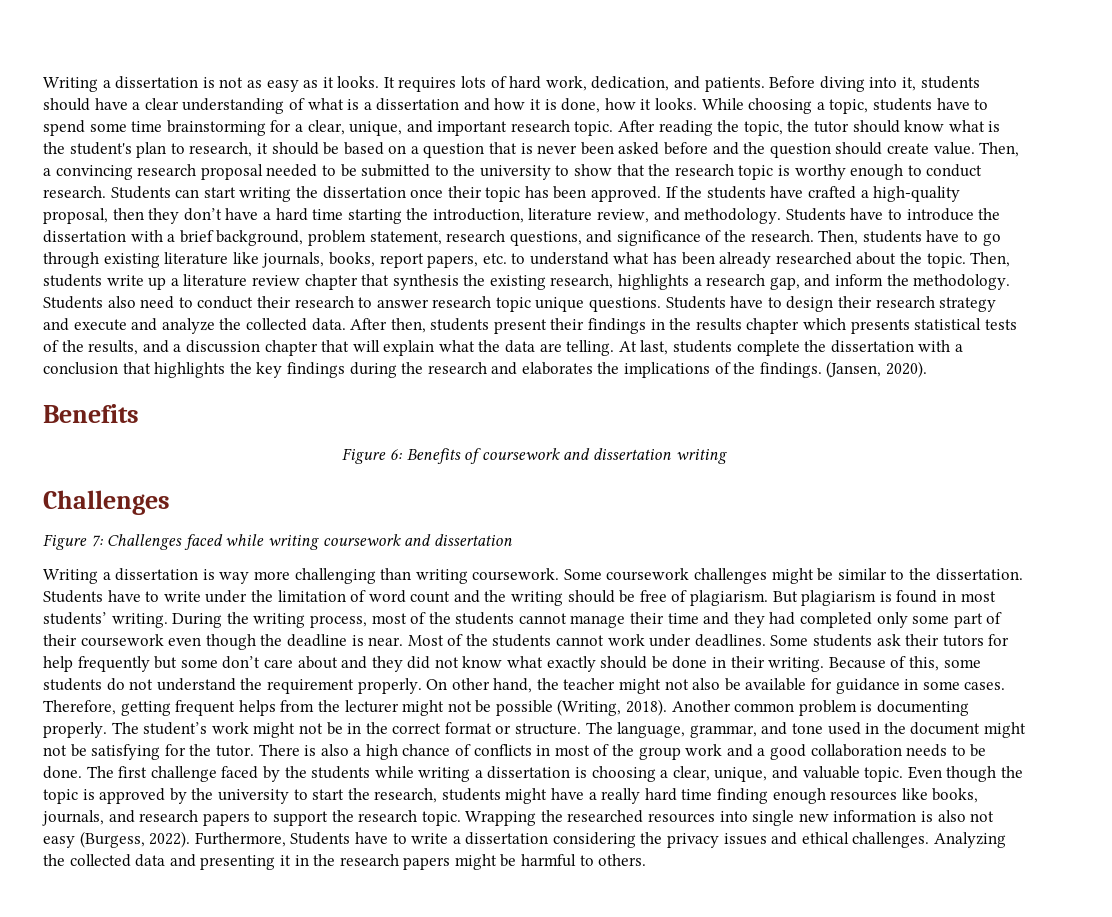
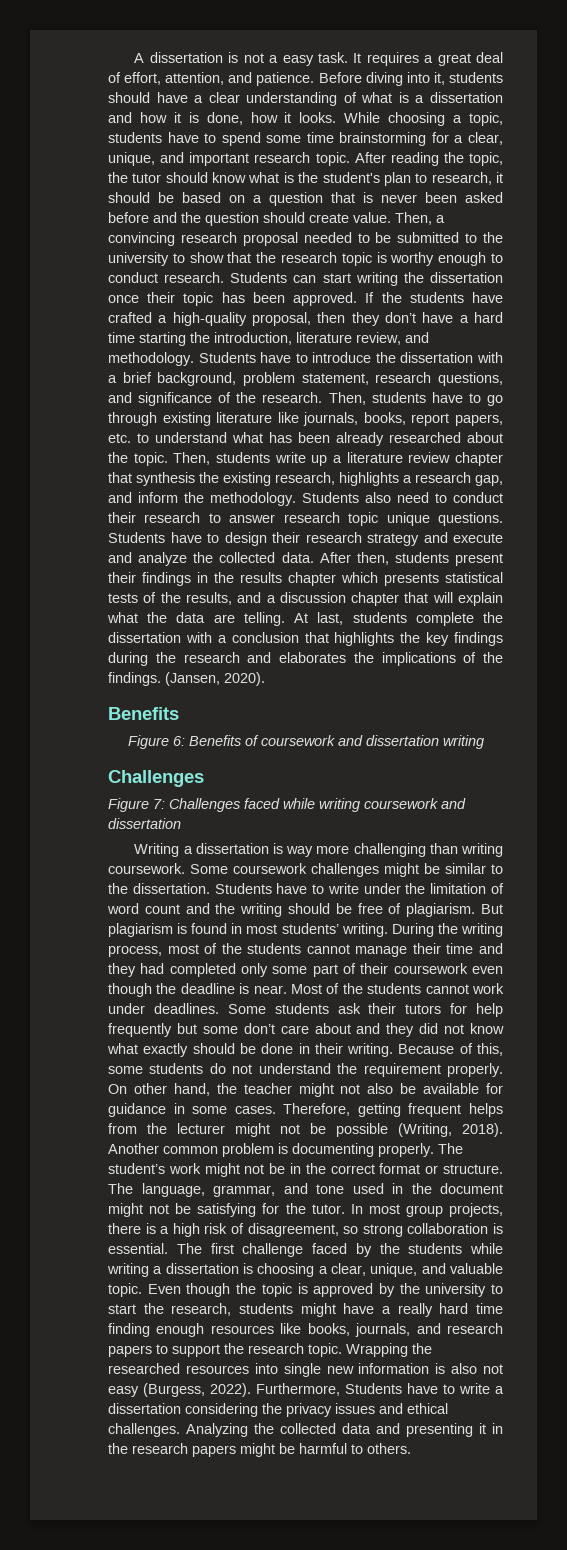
[43,77,111,92] Writing a -> [134,53,145,63] A
[246,76,765,92] as easy as it looks. It requires lots of hard work, dedication, and patients. -> [269,52,503,66] [108,72,315,86] a easy task. It requires a great deal of effort, attention, and patience.
[258,744,987,760] [43,766,82,779] There is also a high chance of conflicts in most of the group work and a good collaboration needs to be done. -> [350,1203,504,1217] [108,1223,503,1237] [108,1243,168,1254] In most group projects, there is a high risk of disagreement, so strong collaboration is essential.

